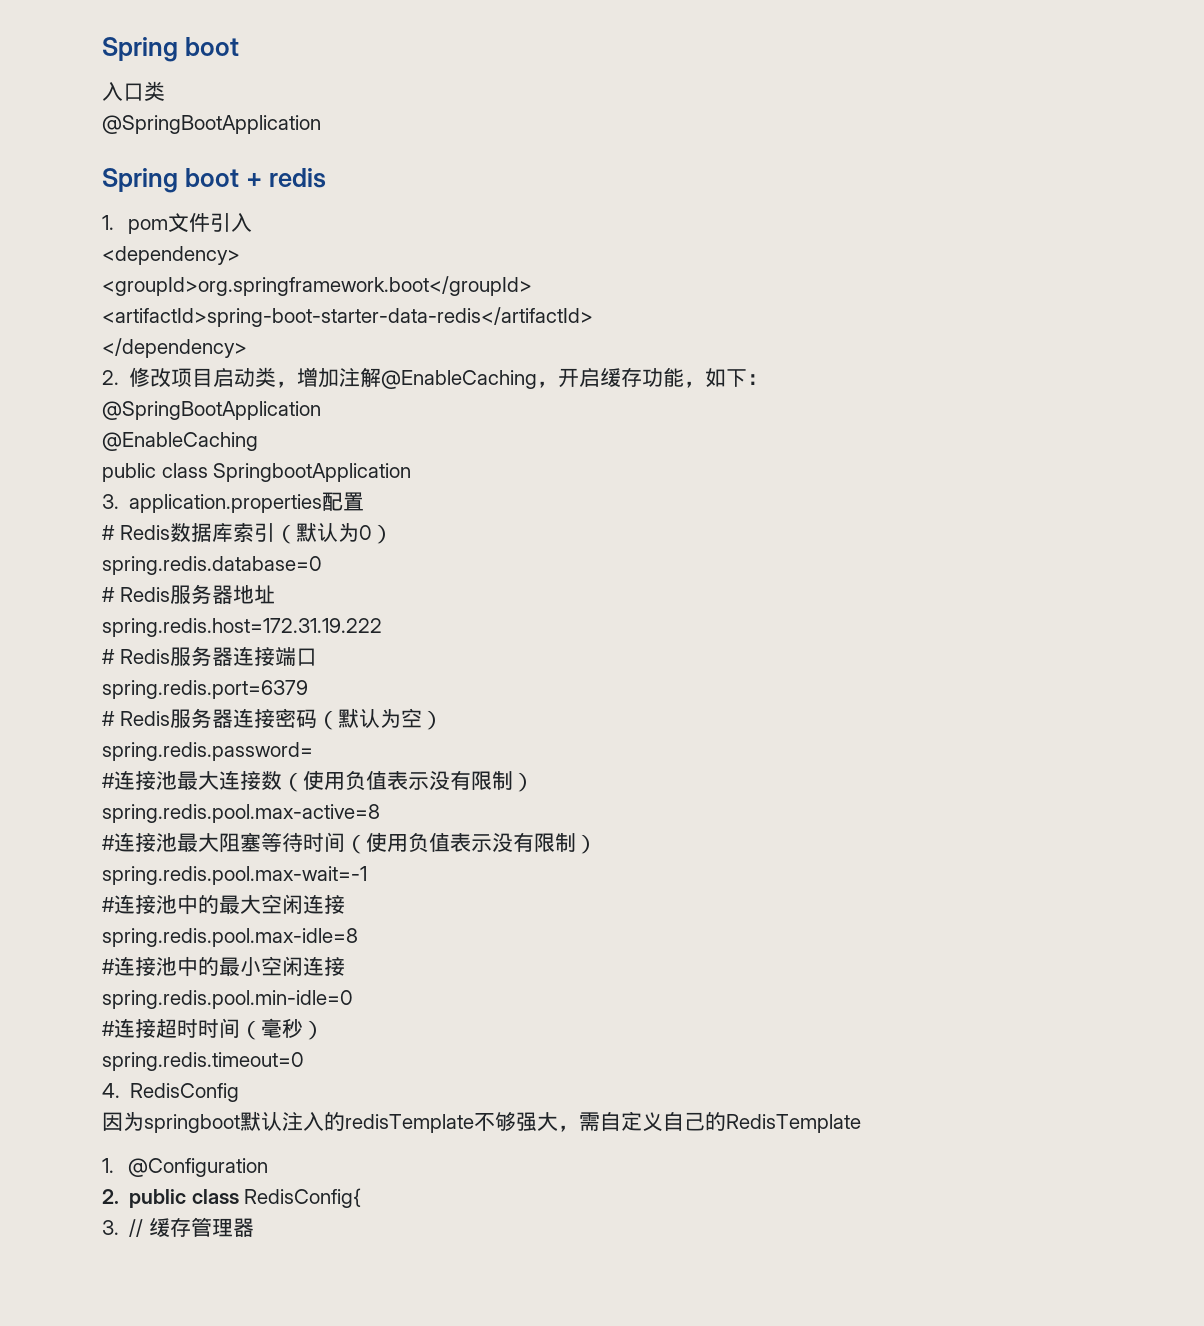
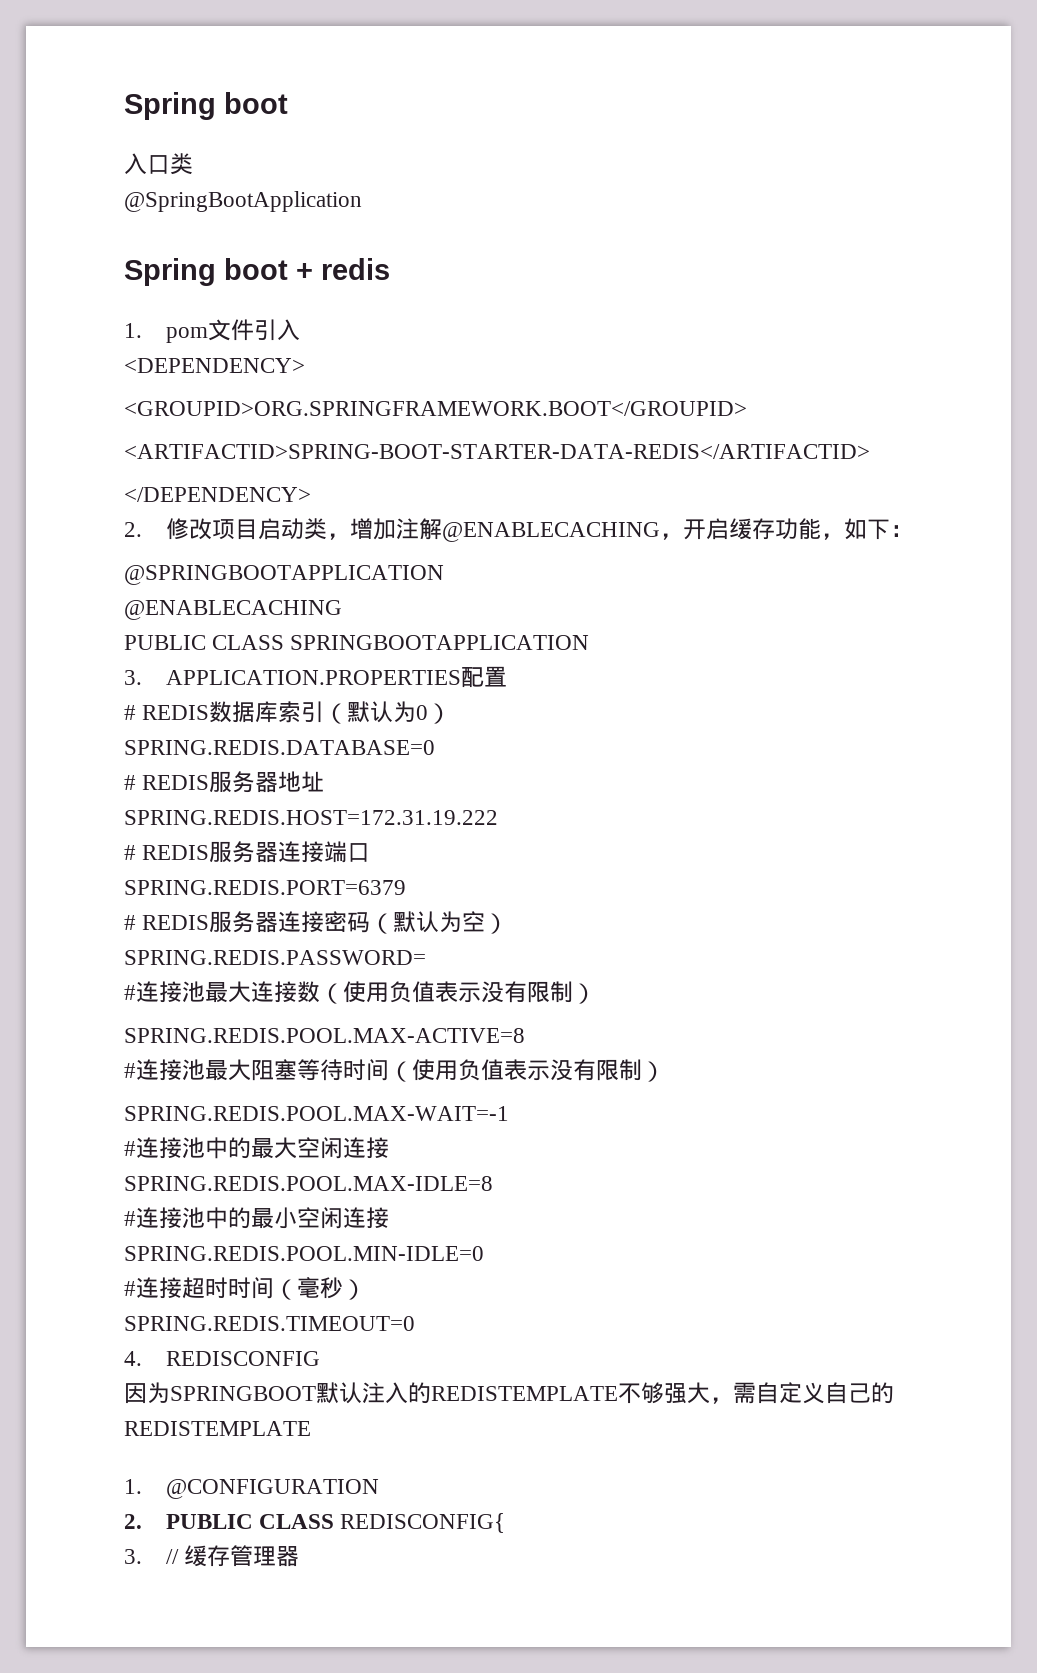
[102,246,240,265] [102,276,532,296] [102,307,593,327] [102,338,247,358] <dependency> // <groupId>org.springframework.boot</groupId> // <artifactId>spring-boot-starter-data-redis</artifactId> // </dependency> -> [124,358,305,373] [124,401,747,416] [124,444,870,459] [124,487,311,502] <DEPENDENCY> // <GROUPID>ORG.SPRINGFRAMEWORK.BOOT</GROUPID> // <ARTIFACTID>SPRING-BOOT-STARTER-DATA-REDIS</ARTIFACTID> // </DEPENDENCY>
[381,370,538,389] @EnableCaching -> [441,522,660,542] @ENABLECACHING
[102,401,321,420] [102,432,258,451] [102,463,412,482] [102,494,323,513] @SpringBootApplication // @EnableCaching // public class SpringbootApplication // 3. application.properties -> [124,565,444,585] [124,600,342,620] [124,635,590,650] [124,670,461,685] @SPRINGBOOTAPPLICATION // @ENABLECACHING // PUBLIC CLASS SPRINGBOOTAPPLICATION // 3. APPLICATION.PROPERTIES
[119,525,170,540] Redis -> [142,705,210,720] REDIS
[102,556,322,575] [102,587,170,602] spring.redis.database=0 // # Redis -> [124,740,435,755] [124,775,210,790] SPRING.REDIS.DATABASE=0 // # REDIS
[102,618,382,637] [102,649,170,664] spring.redis.host=172.31.19.222 // # Redis -> [124,810,498,825] [124,845,210,860] SPRING.REDIS.HOST=172.31.19.222 // # REDIS
[102,680,308,699] [102,711,170,726] spring.redis.port=6379 // # Redis -> [124,880,406,895] [124,915,210,930] SPRING.REDIS.PORT=6379 // # REDIS
[102,742,313,761] spring.redis.password= -> [124,950,426,965] SPRING.REDIS.PASSWORD=
[102,804,380,823] spring.redis.pool.max-active=8 -> [124,1028,525,1043] SPRING.REDIS.POOL.MAX-ACTIVE=8
[102,866,367,885] spring.redis.pool.max-wait=-1 -> [124,1106,509,1121] SPRING.REDIS.POOL.MAX-WAIT=-1
[102,928,358,947] spring.redis.pool.max-idle=8 -> [124,1176,493,1191] SPRING.REDIS.POOL.MAX-IDLE=8
[102,990,353,1009] spring.redis.pool.min-idle=0 -> [124,1246,484,1261] SPRING.REDIS.POOL.MIN-IDLE=0
[102,1052,304,1071] spring.redis.timeout=0 -> [124,1316,415,1331] SPRING.REDIS.TIMEOUT=0
[130,1083,240,1102] RedisConfig -> [165,1351,320,1366] REDISCONFIG
[144,1114,240,1133] springboot -> [170,1386,316,1401] SPRINGBOOT
[345,1114,474,1133] redisTemplate -> [431,1386,618,1401] REDISTEMPLATE
[726,1114,861,1133] [102,1158,268,1177] [102,1188,362,1208] RedisTemplate // 1. @Configuration // 2. public class RedisConfig{ -> [124,1421,311,1436] [124,1479,379,1499] [124,1513,506,1533] REDISTEMPLATE // 1. @CONFIGURATION // 2. PUBLIC CLASS REDISCONFIG{

